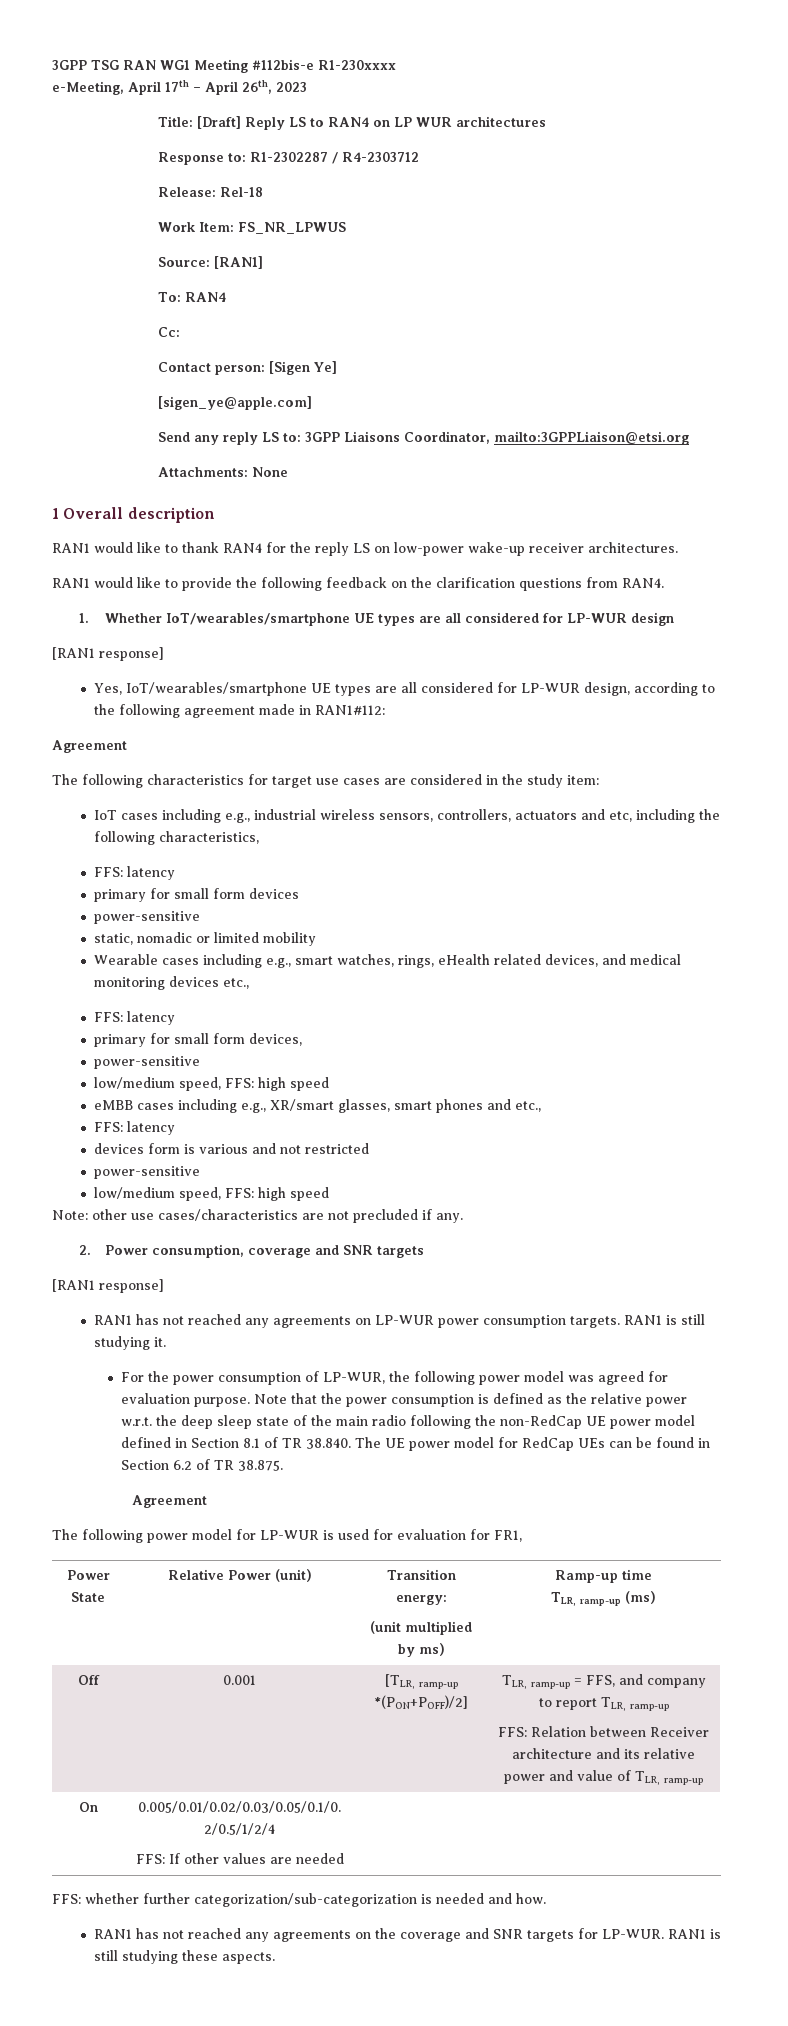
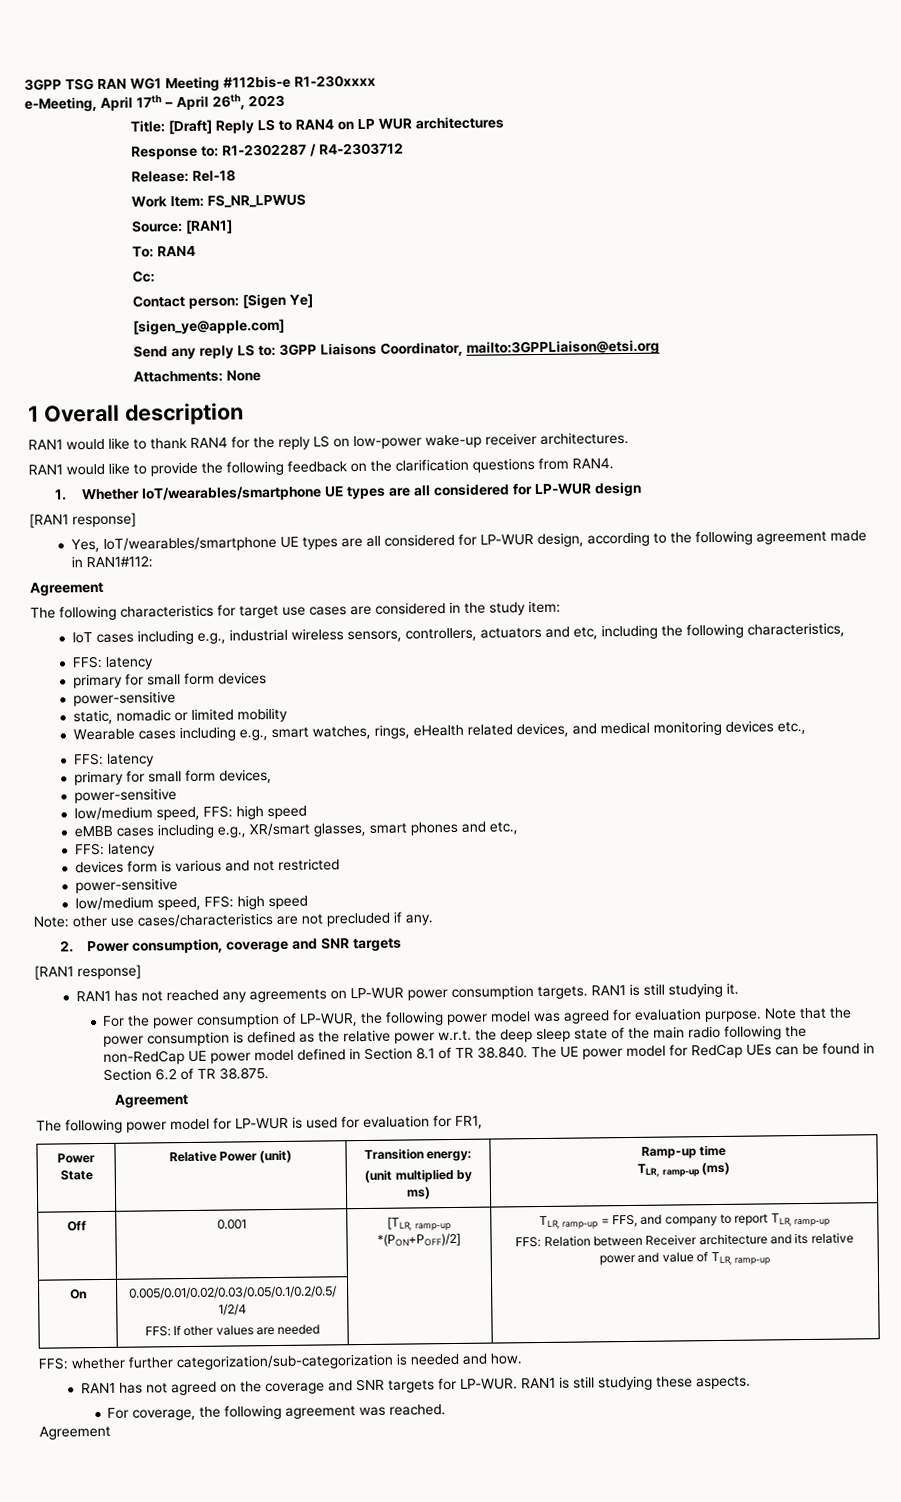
[187,1928,351,1942] reached any agreements -> [170,1381,217,1396] agreed
(275, 1958) none -> [107,1404,447,1421] [39,1425,111,1440] // For coverage, the following agreement was reached. // Agreement

